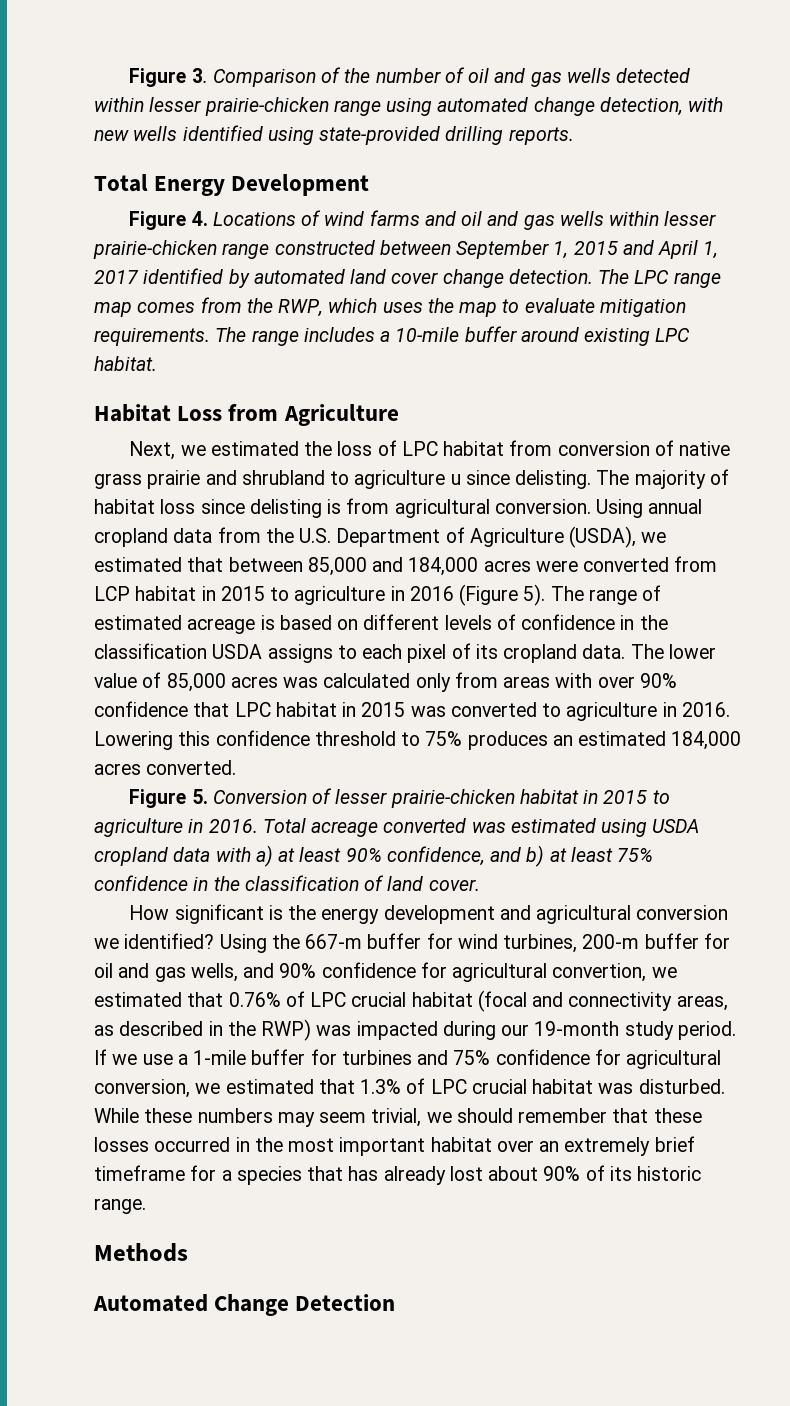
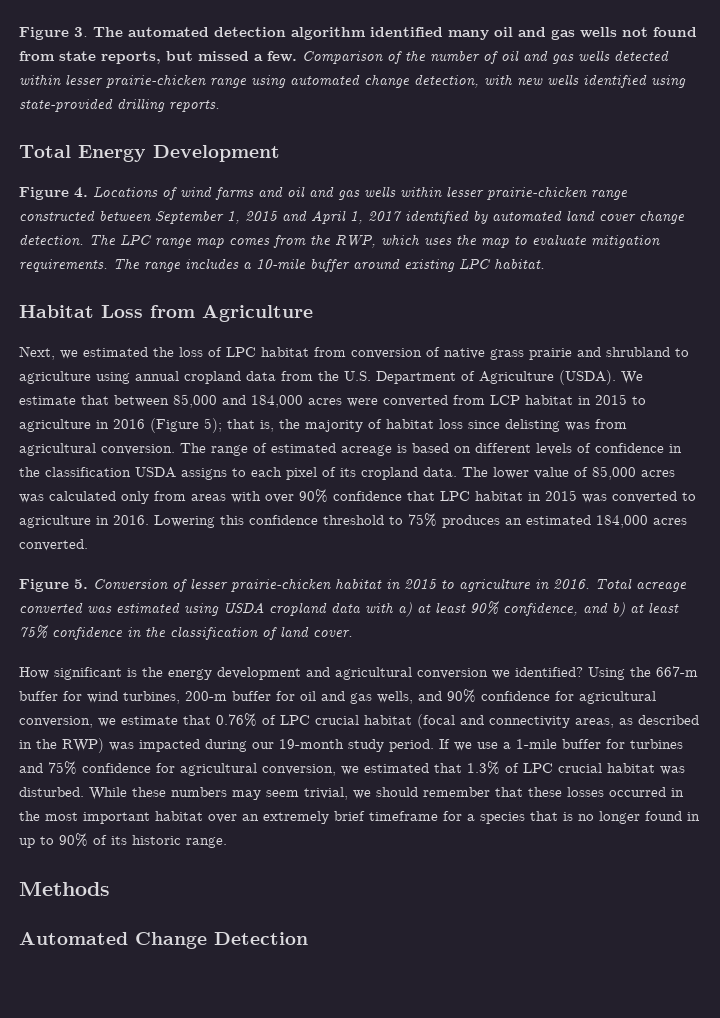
(208, 75) none -> [93,27,697,40] [19,51,297,64] The automated detection algorithm identified many oil and gas wells not found from state reports, but missed a few.
[450,469,729,489] [94,498,644,518] u since delisting. The majority of habitat loss since delisting is from agricultural conversion. Using -> [96,372,130,384] using
[569,526,667,548] [94,557,182,572] (USDA), we estimated -> [559,370,643,385] [19,396,76,405] (USDA). We estimate
[523,584,546,606] 5). -> [204,418,627,433] [19,443,175,456] 5); that is, the majority of habitat loss since delisting was from agricultural conversion.
[552,963,677,982] [94,992,182,1007] convertion, we estimated -> [19,716,178,728] conversion, we estimate
[348,1166,539,1185] has already lost about -> [563,811,700,824] [19,836,54,848] is no longer found in up to

